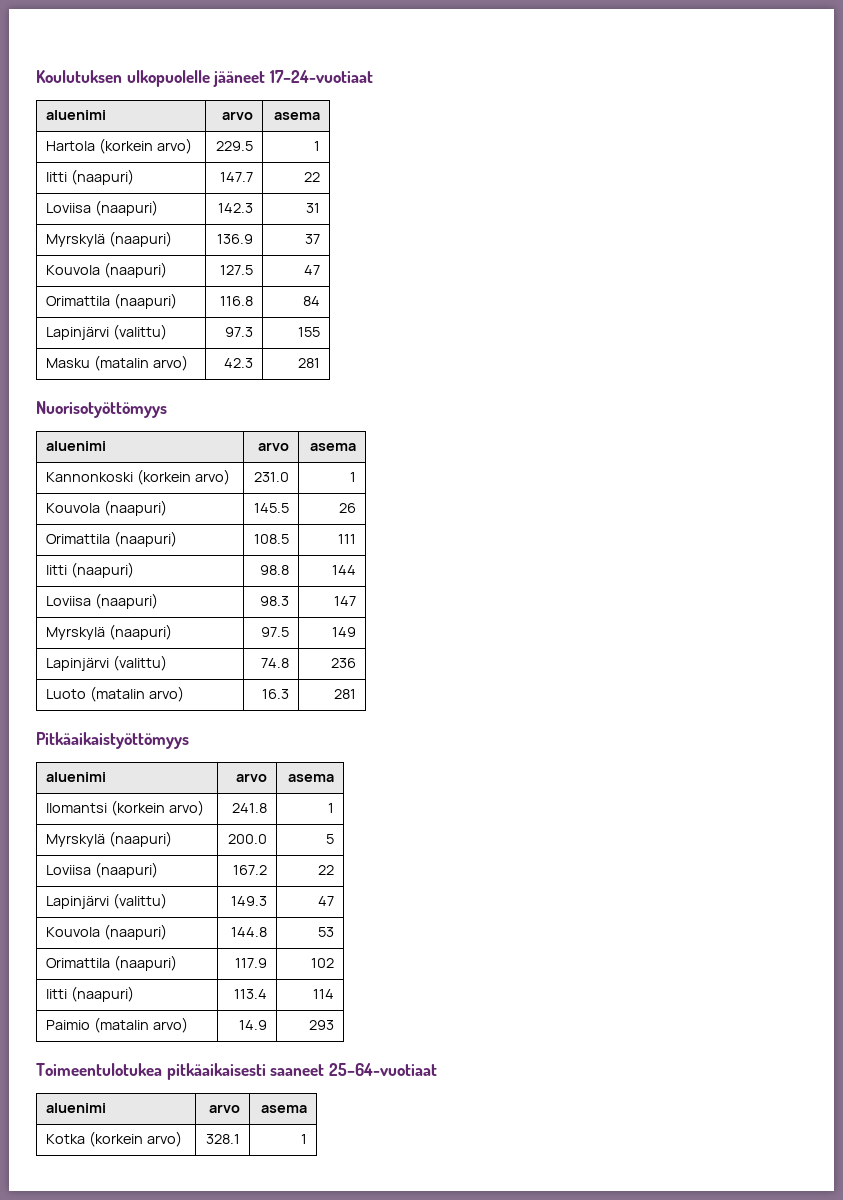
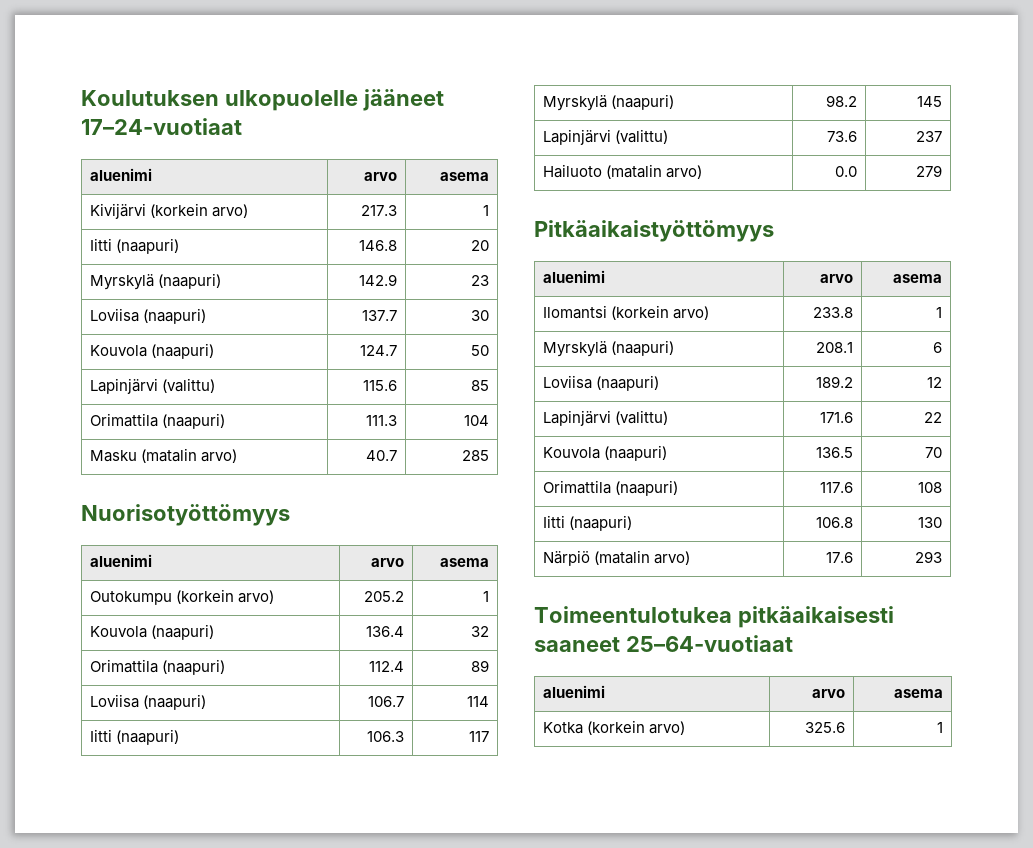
[45,138,192,154] [216,141,254,151] Hartola (korkein arvo) | 229.5 -> [89,203,248,219] [361,205,398,216] Kivijärvi (korkein arvo) | 217.3
[220,172,254,182] [304,172,321,182] [45,200,158,216] [218,203,254,213] [306,203,321,213] [45,231,172,247] [217,234,254,244] [305,234,321,244] [45,262,167,278] [220,265,254,275] [304,265,321,275] [45,293,177,309] [220,296,254,306] [303,296,321,306] [45,324,167,340] [225,327,254,337] [298,327,321,337] 147.7 | 22 // Loviisa (naapuri) | 142.3 | 31 // Myrskylä (naapuri) | 136.9 | 37 // Kouvola (naapuri) | 127.5 | 47 // Orimattila (naapuri) | 116.8 | 84 // Lapinjärvi (valittu) | 97.3 | 155 -> [359,240,398,251] [471,240,490,251] [89,273,221,290] [359,274,398,286] [471,275,490,286] [89,308,206,324] [362,310,398,321] [471,310,490,321] [89,343,214,359] [360,345,398,356] [471,345,490,356] [89,378,215,394] [363,380,398,391] [471,380,490,391] [89,413,225,429] [366,415,398,426] [464,415,490,426] 146.8 | 20 // Myrskylä (naapuri) | 142.9 | 23 // Loviisa (naapuri) | 137.7 | 30 // Kouvola (naapuri) | 124.7 | 50 // Lapinjärvi (valittu) | 115.6 | 85 // Orimattila (naapuri) | 111.3 | 104
[224,358,254,368] [298,358,321,368] 42.3 | 281 -> [366,450,398,461] [462,450,490,461] 40.7 | 285
[45,469,230,485] [254,472,290,482] Kannonkoski (korkein arvo) | 231.0 -> [89,589,274,605] [364,591,405,602] Outokumpu (korkein arvo) | 205.2
[254,503,290,513] [339,503,357,513] [45,531,177,547] [254,534,290,544] [338,534,357,544] [45,562,134,578] [260,565,290,575] [332,565,357,575] [45,593,158,609] [260,596,290,606] [334,596,357,606] [45,624,172,640] [261,627,290,637] [332,627,357,637] [45,655,167,671] [261,658,290,668] [331,658,357,668] [45,686,184,702] [262,689,290,699] [334,689,357,699] 145.5 | 26 // Orimattila (naapuri) | 108.5 | 111 // Iitti (naapuri) | 98.8 | 144 // Loviisa (naapuri) | 98.3 | 147 // Myrskylä (naapuri) | 97.5 | 149 // Lapinjärvi (valittu) | 74.8 | 236 // Luoto (matalin arvo) | 16.3 | 281 -> [366,626,405,637] [471,626,490,637] [89,659,225,675] [369,661,405,672] [471,660,490,672] [89,694,206,710] [368,696,405,707] [467,696,490,707] [89,729,179,745] [367,731,405,742] [469,731,490,742] [542,94,674,111] [826,95,858,107] [917,96,943,107] [542,129,668,145] [827,131,858,142] [916,131,943,142] [542,164,702,179] [835,166,858,177] [916,165,943,177] 136.4 | 32 // Orimattila (naapuri) | 112.4 | 89 // Loviisa (naapuri) | 106.7 | 114 // Iitti (naapuri) | 106.3 | 117 // Myrskylä (naapuri) | 98.2 | 145 // Lapinjärvi (valittu) | 73.6 | 237 // Hailuoto (matalin arvo) | 0.0 | 279
[232,803,268,813] 241.8 -> [813,307,854,318] 233.8
[228,834,268,844] [326,834,335,844] [45,862,158,878] [233,865,268,875] [318,865,335,875] [45,893,167,909] [231,896,268,906] [318,896,335,906] [45,924,167,940] [231,927,268,937] [318,927,335,937] [45,955,177,971] [235,958,268,968] [311,958,335,968] [45,986,134,1002] [234,989,268,999] [313,989,335,999] [45,1017,188,1033] [239,1020,268,1030] 200.0 | 5 // Loviisa (naapuri) | 167.2 | 22 // Lapinjärvi (valittu) | 149.3 | 47 // Kouvola (naapuri) | 144.8 | 53 // Orimattila (naapuri) | 117.9 | 102 // Iitti (naapuri) | 113.4 | 114 // Paimio (matalin arvo) | 14.9 -> [816,342,854,353] [933,342,943,353] [542,375,659,391] [816,376,854,388] [927,377,943,388] [542,410,668,426] [820,412,854,423] [924,412,943,423] [542,445,667,461] [816,447,854,458] [925,447,943,458] [542,480,678,496] [820,482,854,493] [918,482,943,493] [542,515,632,531] [816,517,854,528] [918,517,943,528] [542,550,690,566] [826,552,854,563] 208.1 | 6 // Loviisa (naapuri) | 189.2 | 12 // Lapinjärvi (valittu) | 171.6 | 22 // Kouvola (naapuri) | 136.5 | 70 // Orimattila (naapuri) | 117.6 | 108 // Iitti (naapuri) | 106.8 | 130 // Närpiö (matalin arvo) | 17.6
[206,1134,241,1144] 328.1 -> [805,722,846,733] 325.6

